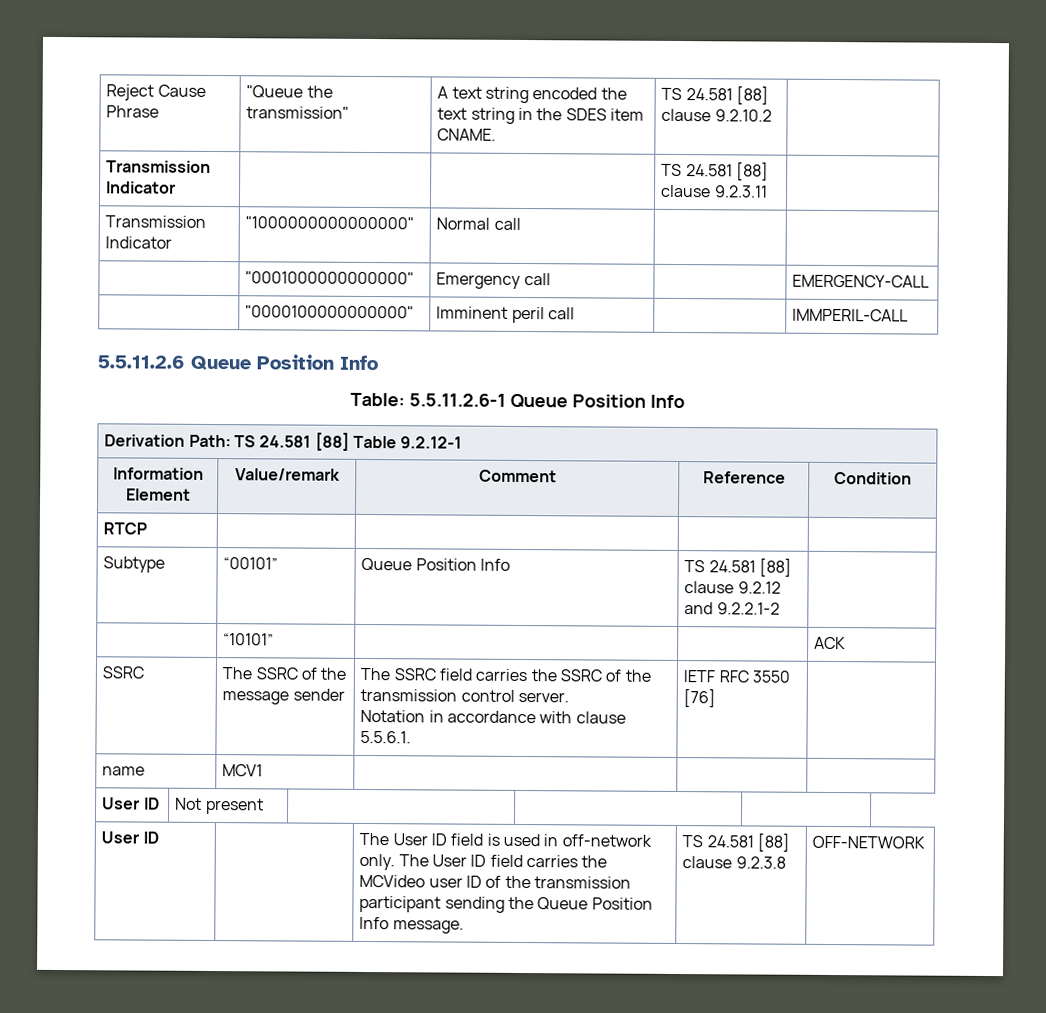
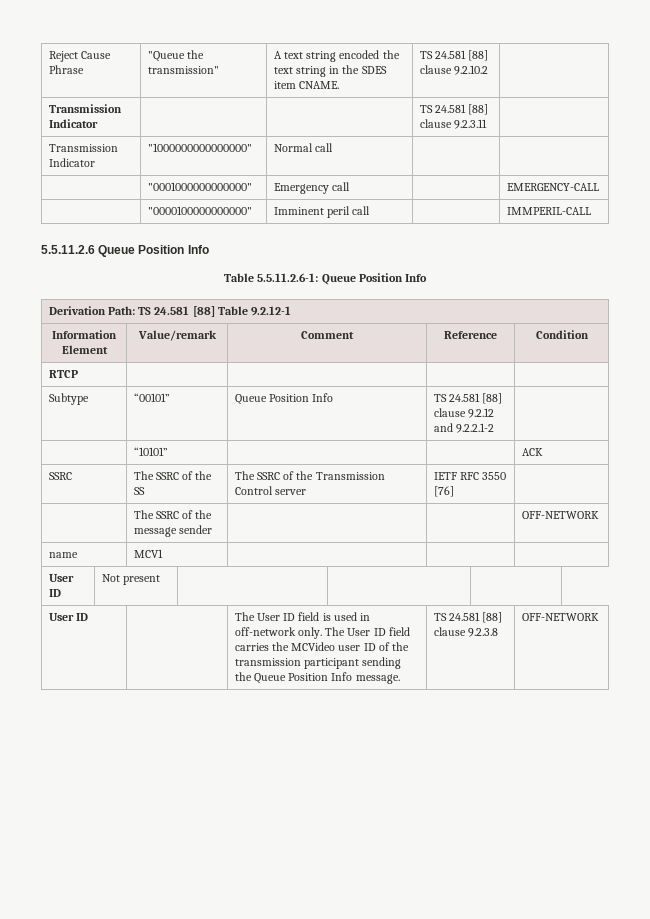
[350,392,507,407] Table: 5.5.11.2.6-1 -> [224,273,319,282] Table 5.5.11.2.6-1:
[222,688,345,705] [360,667,651,682] [360,688,570,703] [360,709,626,724] [360,730,412,744] [683,670,791,683] [683,689,717,708] message sender | The SSRC field carries the SSRC of the transmission control server. // Notation in accordance with clause 5.5.6.1. | IETF RFC 3550 [76] | -> [133,487,145,495] [234,471,385,480] [234,486,306,495] [433,472,507,480] [433,486,454,497] [133,510,213,519] [133,525,212,537] [521,511,599,519] SS | The SSRC of the Transmission Control server | IETF RFC 3550 [76] | // | The SSRC of the message sender | | | OFF-NETWORK

